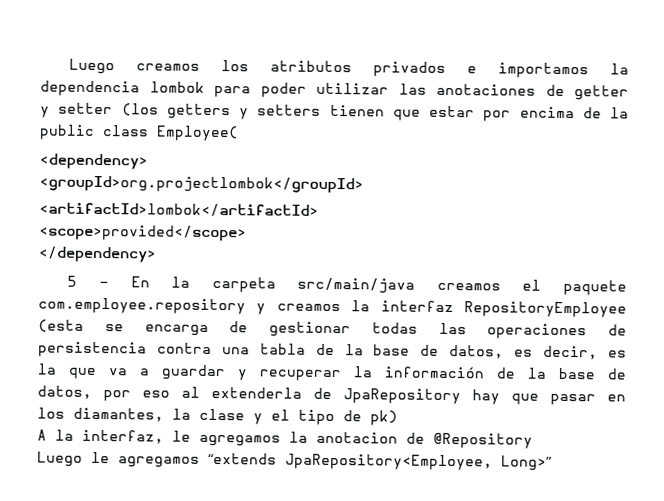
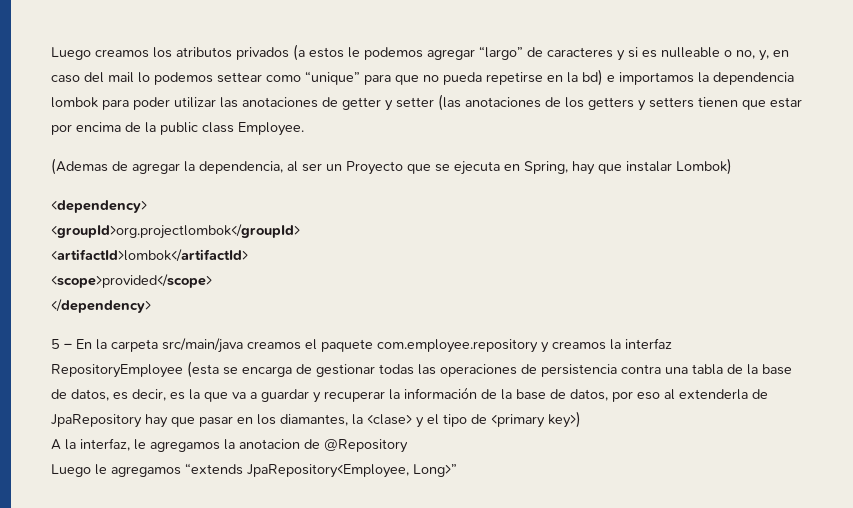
(447, 69) none -> [293,44,789,61] [51,69,603,86] (a estos le podemos agregar “largo” de caracteres y si es nulleable o no, y, en caso del mail lo podemos settear como “unique” para que no pueda repetirse en la bd)
[121,103,159,117] (los -> [438,94,584,111] (las anotaciones de los
[156,125,239,142] Employee( -> [238,122,304,136] [51,158,732,175] Employee. // (Ademas de agregar la dependencia, al ser un Proyecto que se ejecuta en Spring, hay que instalar Lombok)
[199,408,245,421] clase -> [367,414,412,425] <clase>
[370,410,398,426] pk) -> [491,411,581,428] <primary key>)

